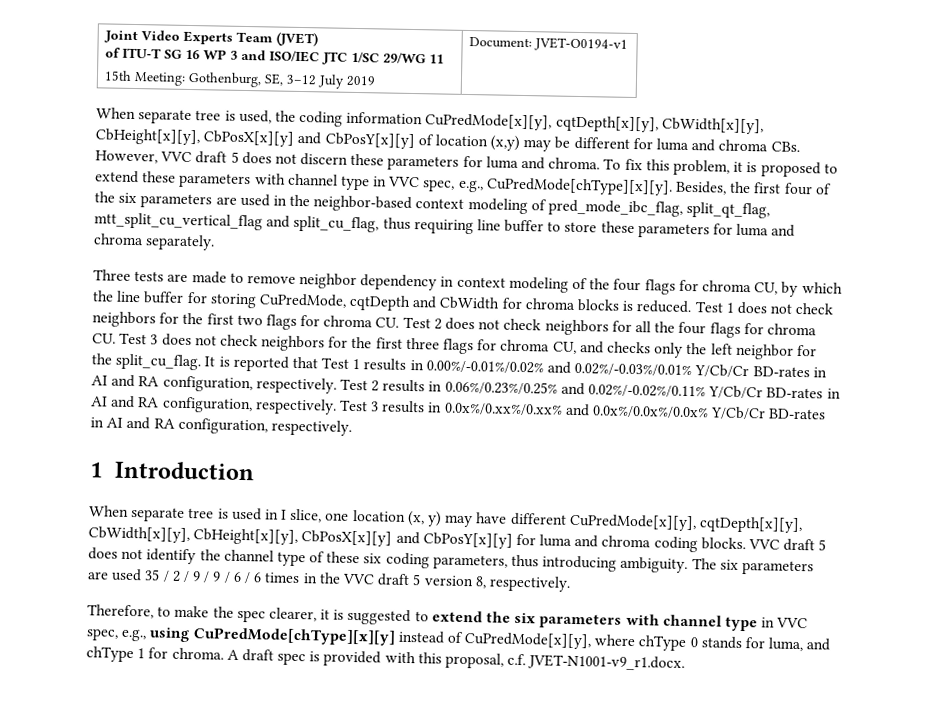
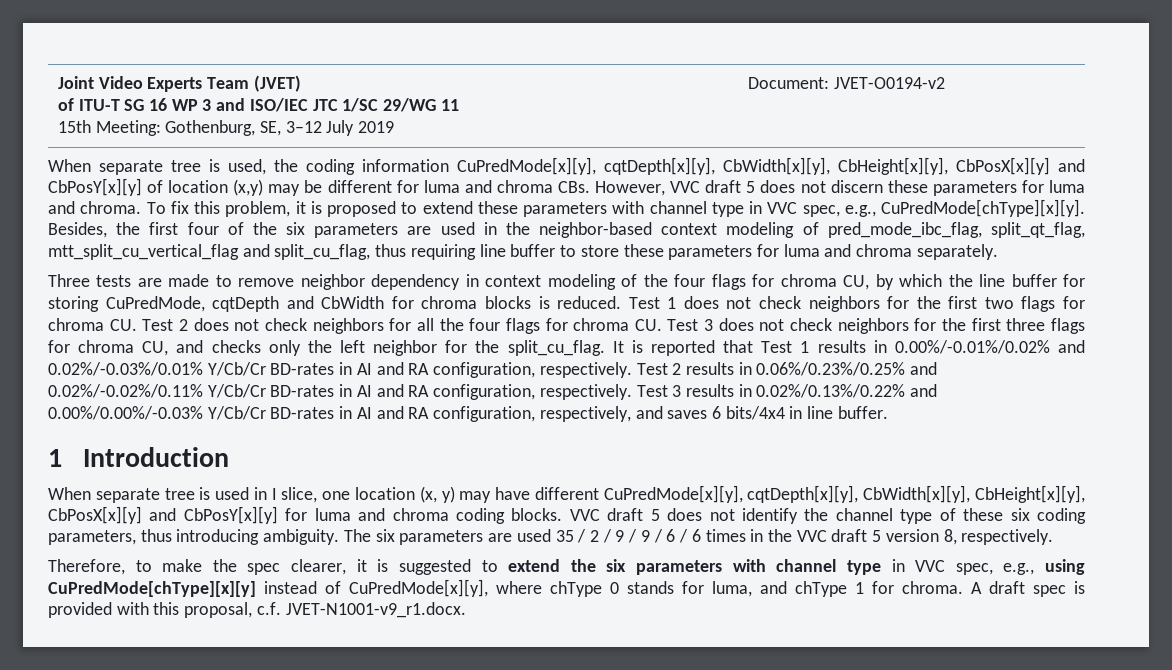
[533,37,628,52] JVET-O0194-v1 -> [833,77,945,89] JVET-O0194-v2
[443,402,827,420] [90,416,352,436] 0.0x%/0.xx%/0.xx% and 0.0x%/0.0x%/0.0x% Y/Cb/Cr BD-rates in AI and RA configuration, respectively. -> [756,384,938,398] [48,406,888,422] 0.02%/0.13%/0.22% and 0.00%/0.00%/-0.03% Y/Cb/Cr BD-rates in AI and RA configuration, respectively, and saves 6 bits/4x4 in line buffer.

